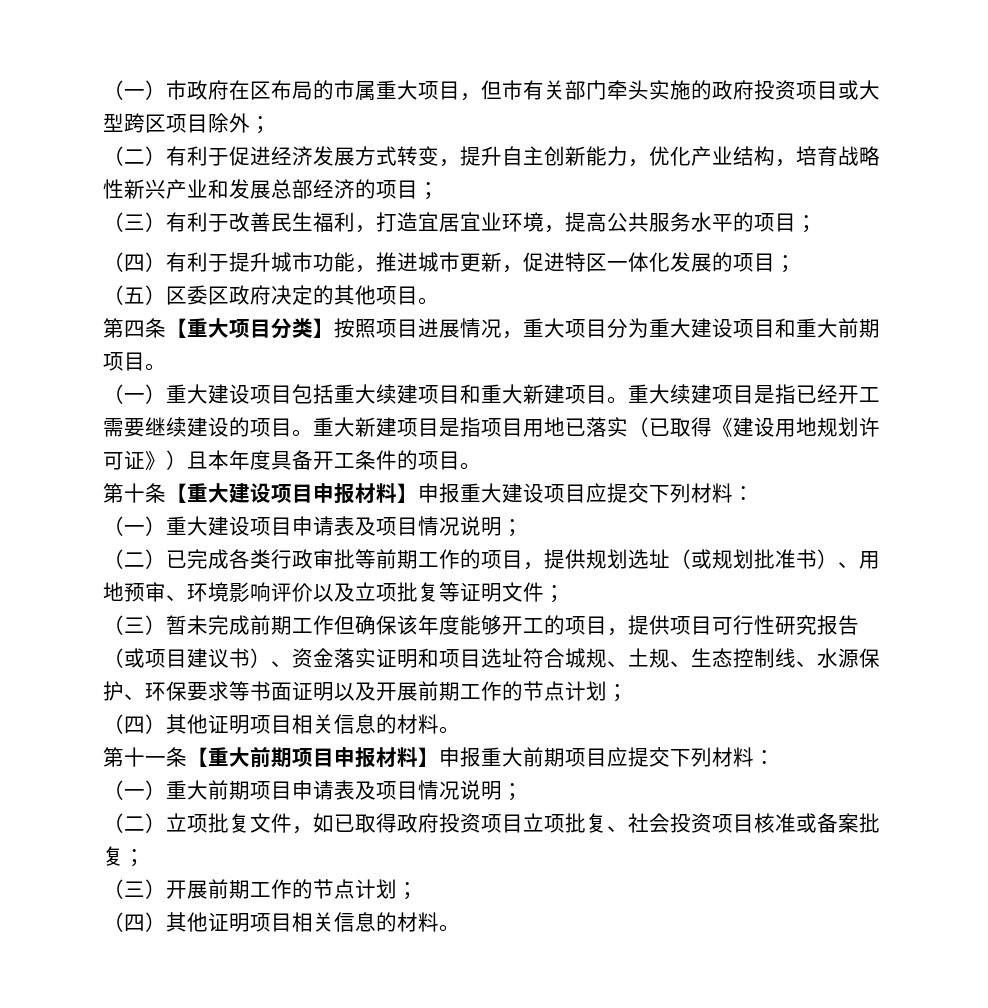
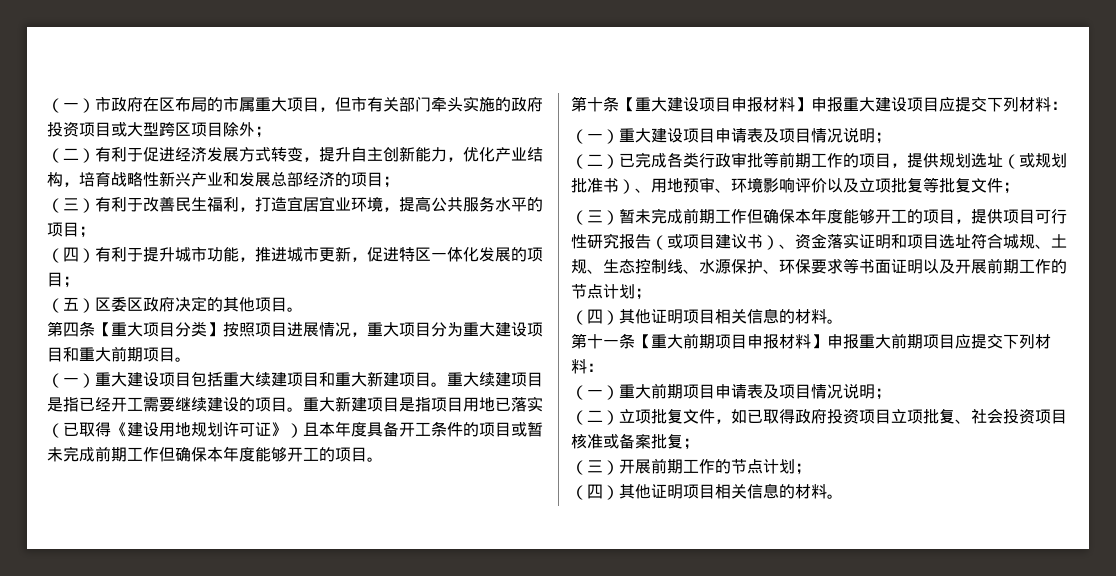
(460, 460) none -> [511,422,543,437] [47,446,367,462] 或暂未完成前期工作但确保本年度能够开工的项目
[460,582,502,602] 证明 -> [939,178,971,193] 批复
[397,615,418,635] 该 -> [795,209,811,224] 本

